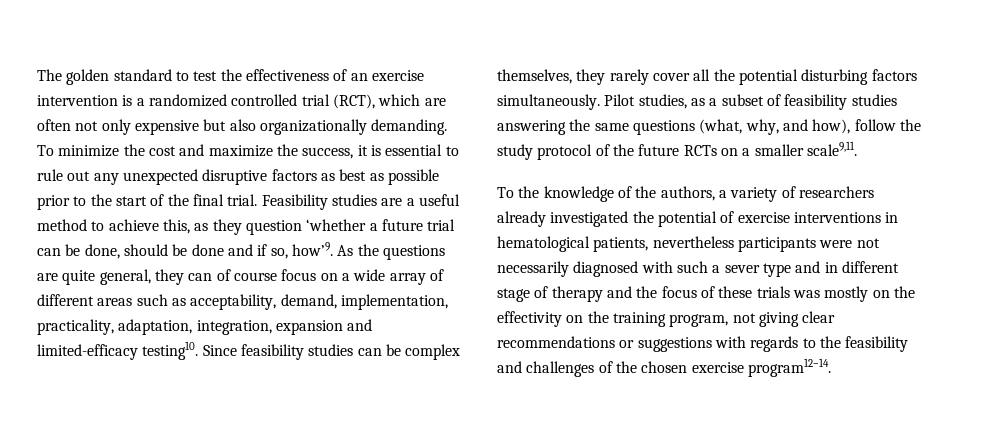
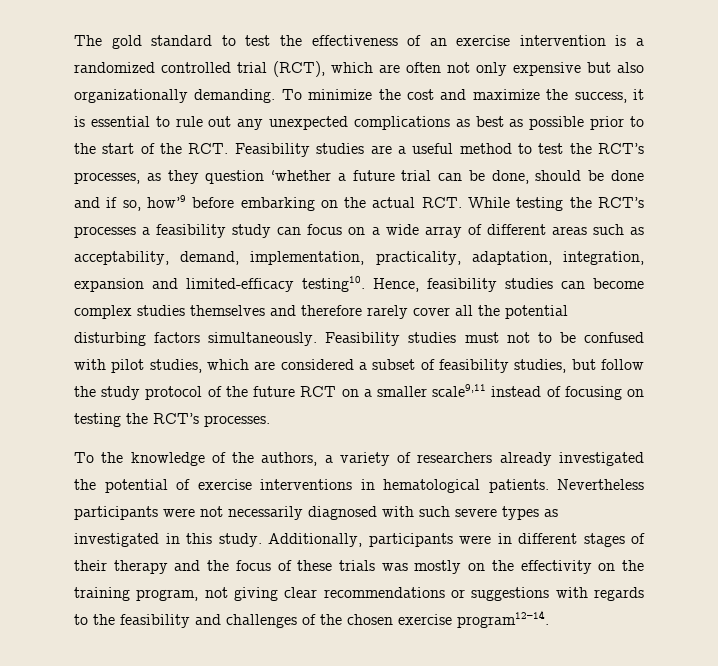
[66,69,110,85] golden -> [111,35,142,49] gold
[202,169,317,185] disruptive factors -> [353,116,450,130] complications
[192,194,258,206] final trial. -> [188,143,229,154] RCT.
[108,219,190,234] achieve this, -> [538,143,644,154] [74,172,140,184] test the RCT’s processes,
[291,242,445,260] [37,269,277,285] how’9. As the questions are quite general, they can of course -> [146,195,645,211] [74,224,302,238] how’9 before embarking on the actual RCT. While testing the RCT’s processes a feasibility study can
[202,345,237,356] Since -> [373,278,419,292] Hence,
[385,344,461,360] [497,69,606,85] be complex themselves, they -> [593,278,644,289] [74,305,362,319] become complex studies themselves and therefore
[604,94,897,110] [497,119,851,135] Pilot studies, as a subset of feasibility studies answering the same questions (what, why, and how), -> [325,332,644,346] [74,359,596,373] Feasibility studies must not to be confused with pilot studies, which are considered a subset of feasibility studies, but
[683,145,717,156] RCTs -> [300,386,337,397] RCT
[806,141,857,156] scale9,11. -> [432,384,645,400] [74,413,270,427] scale9,11 instead of focusing on testing the RCT’s processes.
[593,236,734,252] patients, nevertheless -> [488,479,644,493] patients. Nevertheless
[712,261,899,277] [497,286,549,302] a sever type and in different stage of -> [455,506,558,520] [74,533,645,547] [74,560,107,571] severe types as investigated in this study. Additionally, participants were in different stages of their

